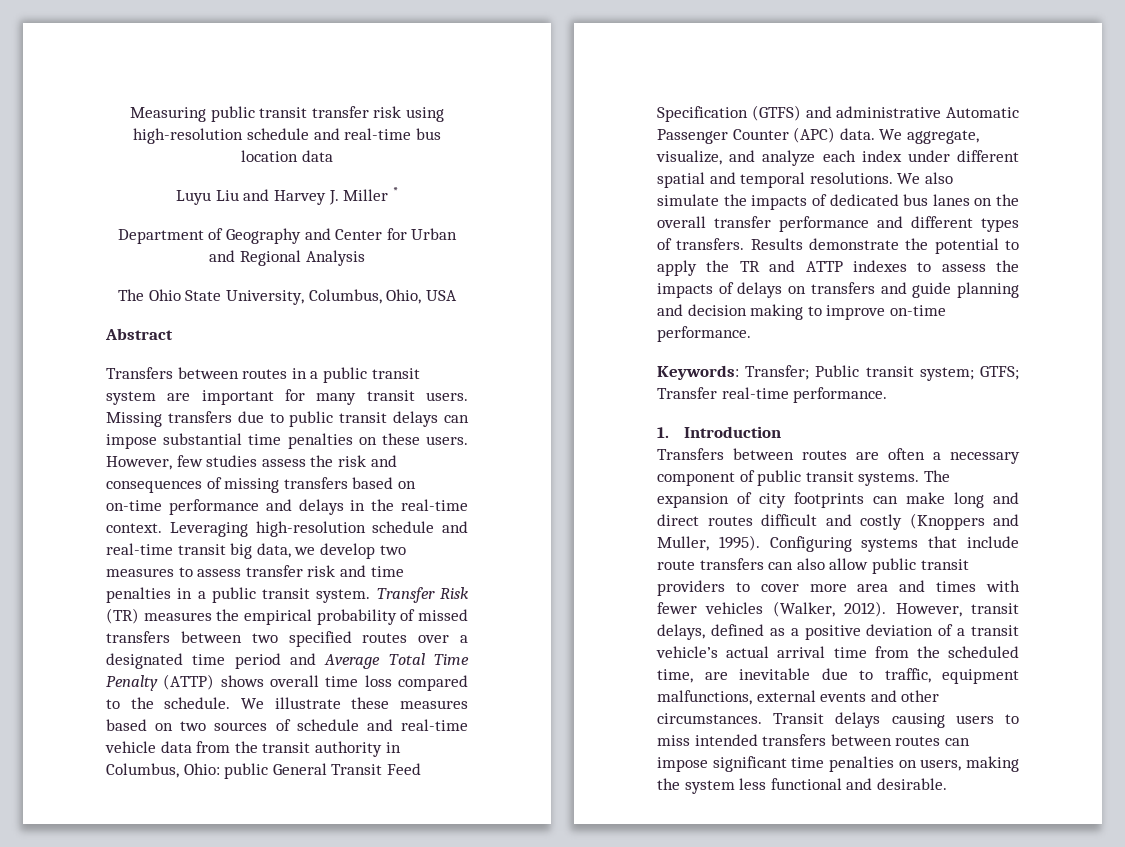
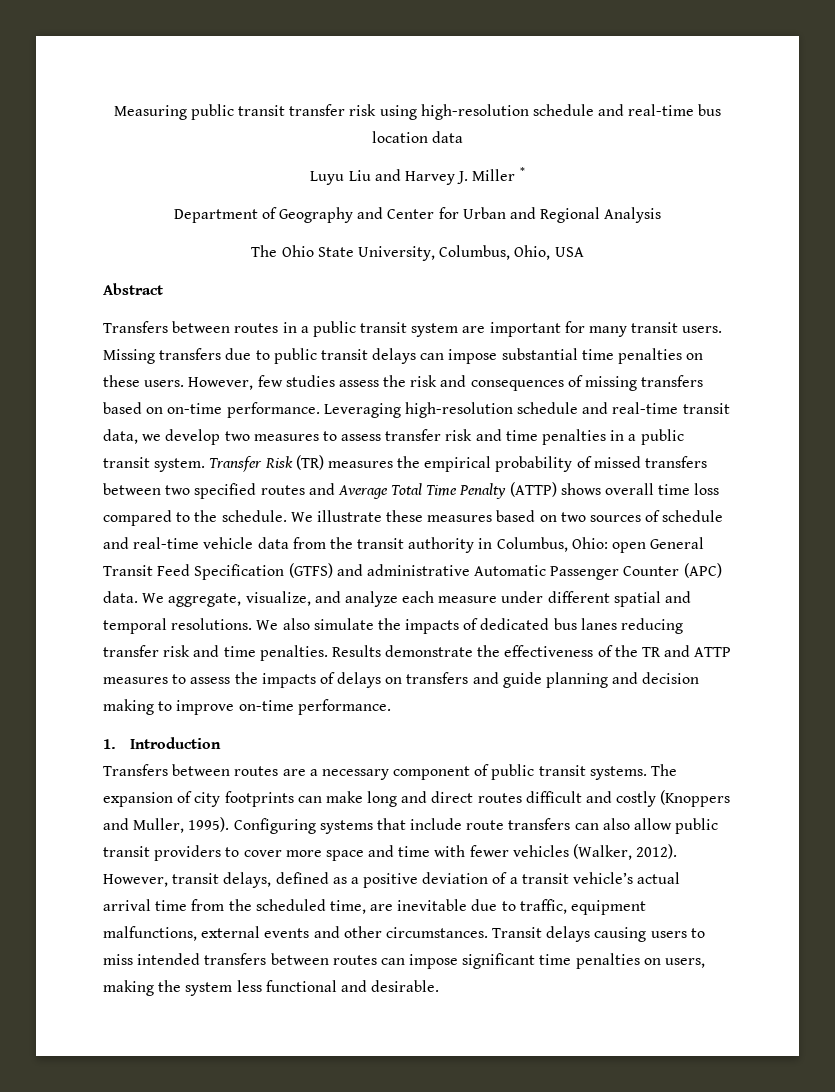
[168,499,468,515] [106,523,162,533] performance and delays in the real-time context. -> [226,402,320,418] performance.
[230,543,253,559] big -> (730, 408) none
[418,635,468,643] [106,653,281,669] over a designated time period -> (305, 490) none
[224,763,269,779] public -> [612,542,647,553] open
[861,150,902,162] index -> [438,596,498,603] measure
[974,194,1019,206] [657,216,1019,232] [657,238,1019,254] [657,260,697,276] on the overall transfer performance and different types of transfers. Results demonstrate the potential to apply -> [621,618,684,634] [103,645,613,661] reducing transfer risk and time penalties. Results demonstrate the effectiveness of
[852,260,907,272] indexes -> [103,677,168,684] measures
[657,365,1019,381] [657,387,888,403] // Keywords: Transfer; Public transit system; GTFS; Transfer real-time performance. -> (391, 707) none
[888,448,925,460] often -> (306, 772) none
[857,580,977,592] area and times -> [325,845,431,861] space and time

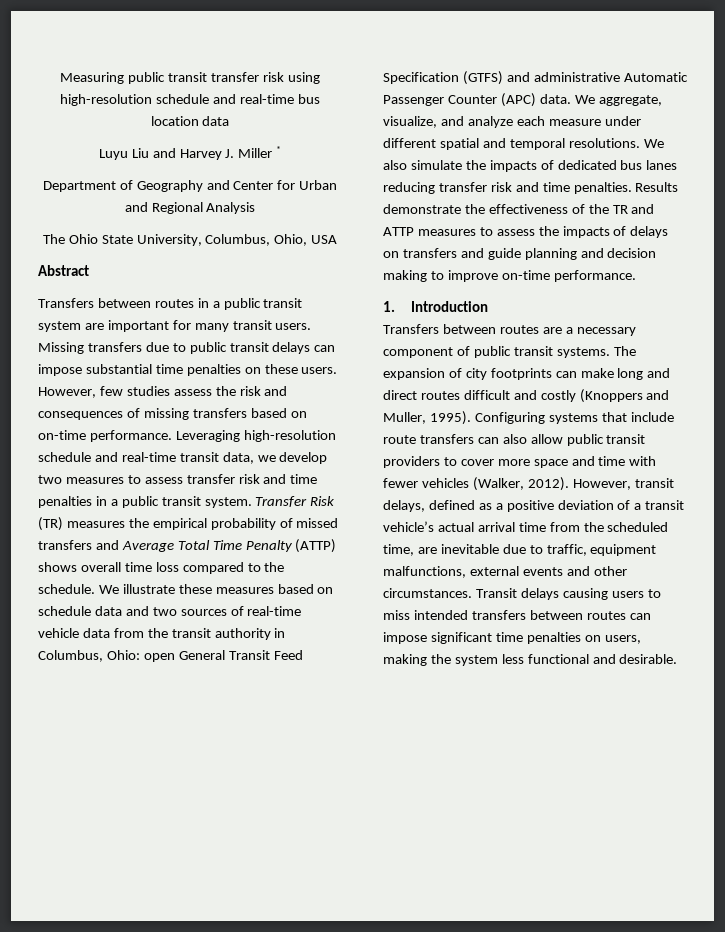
[103,483,305,499] between two specified routes -> (92, 545) none
(557, 518) none -> [38,606,149,616] schedule data and
[662,510,724,522] [103,537,129,549] schedule and -> (244, 611) none

